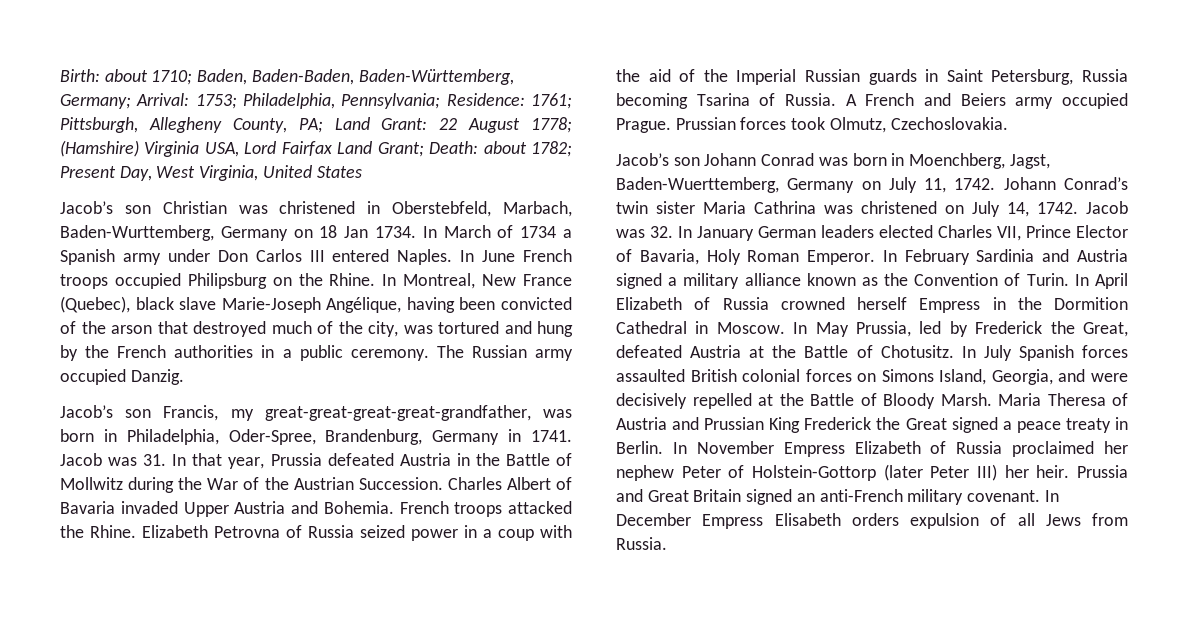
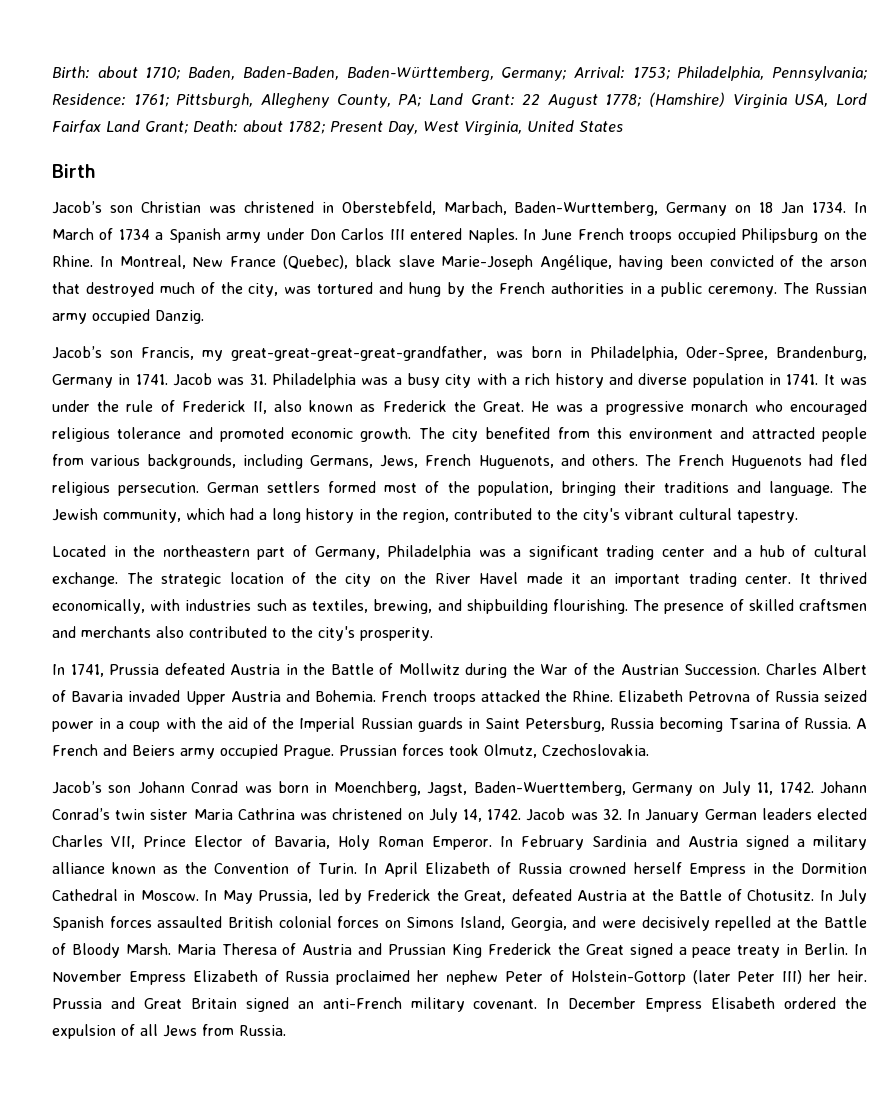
(362, 172) none -> [52,164,96,178] // Birth
[172,453,265,469] In that year, -> [272,373,868,388] [52,400,867,415] [52,427,868,442] [52,454,867,469] [52,481,867,496] [52,508,798,523] [52,545,868,560] [52,572,867,587] [52,599,867,614] [52,626,433,641] [52,664,104,677] Philadelphia was a busy city with a rich history and diverse population in 1741. It was under the rule of Frederick II, also known as Frederick the Great. He was a progressive monarch who encouraged religious tolerance and promoted economic growth. The city benefited from this environment and attracted people from various backgrounds, including Germans, Jews, French Huguenots, and others. The French Huguenots had fled religious persecution. German settlers formed most of the population, bringing their traditions and language. The Jewish community, which had a long history in the region, contributed to the city's vibrant cultural tapestry. // Located in the northeastern part of Germany, Philadelphia was a significant trading center and a hub of cultural exchange. The strategic location of the city on the River Havel made it an important trading center. It thrived economically, with industries such as textiles, brewing, and shipbuilding flourishing. The presence of skilled craftsmen and merchants also contributed to the city's prosperity. // In 1741,
[851,513,899,526] orders -> [784,997,868,1009] ordered the

